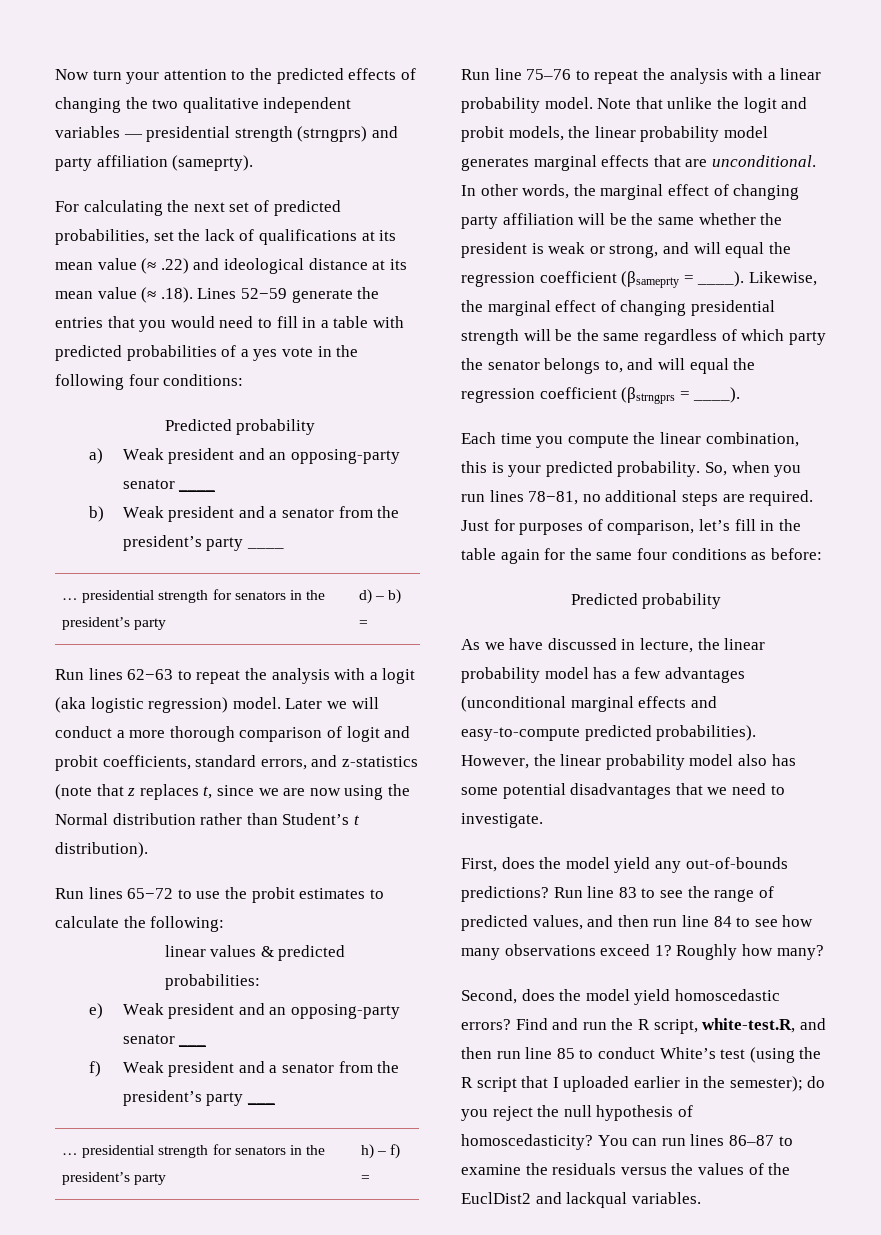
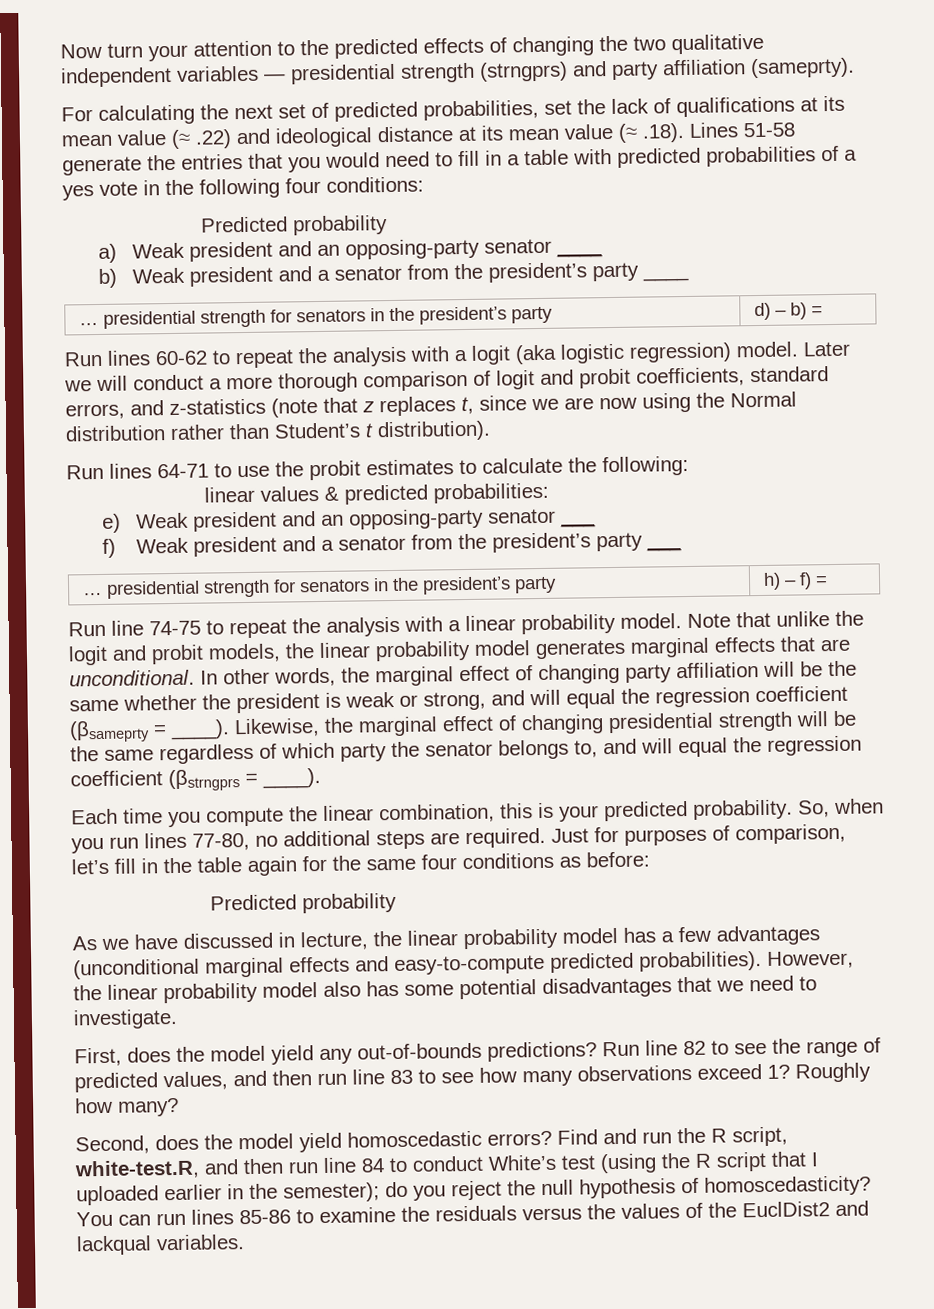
[240,288,287,299] 52−59 -> [743,122,795,138] 51-58
[127,669,174,680] 62−63 -> [155,350,208,366] 60-62
[127,888,174,899] 65−72 -> [157,463,209,479] 64-71
[526,69,572,80] 75–76 -> [149,620,201,636] 74-75
[528,491,579,505] 78−81, -> [192,832,250,851] 77-80,
[618,887,637,898] 83 -> [683,1040,706,1056] 82
[713,916,732,927] 84 -> [390,1069,413,1085] 83
[556,1048,575,1059] 85 -> [361,1158,385,1173] 84
[728,1135,774,1146] 86–87 -> [239,1209,291,1225] 85-86

